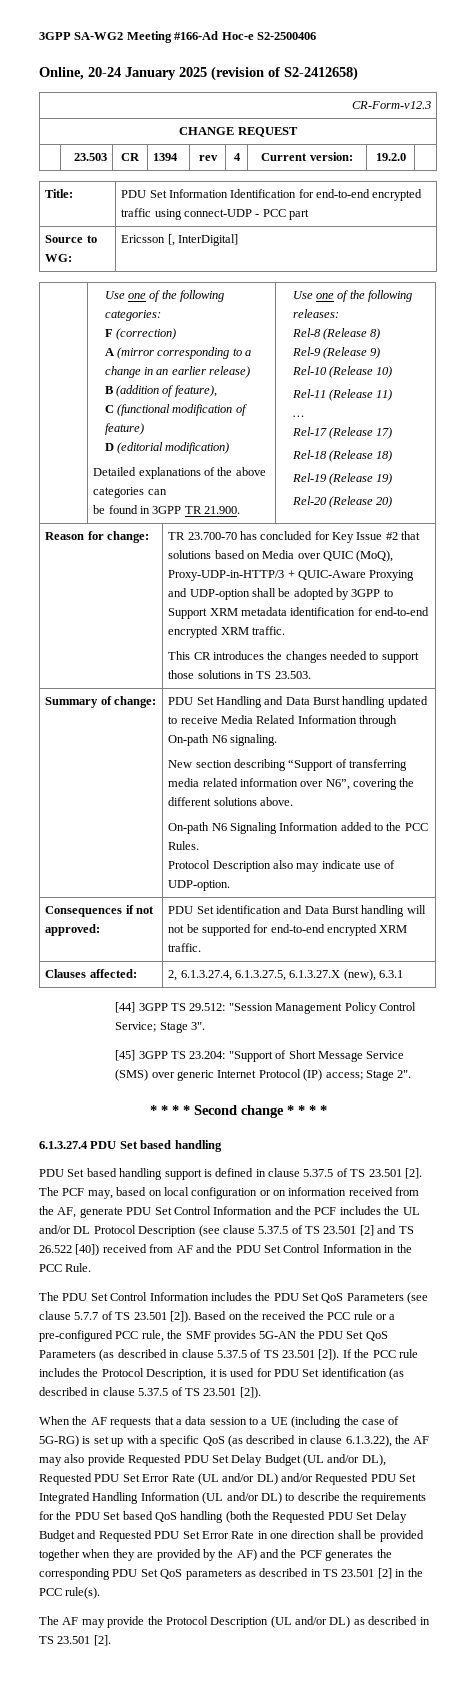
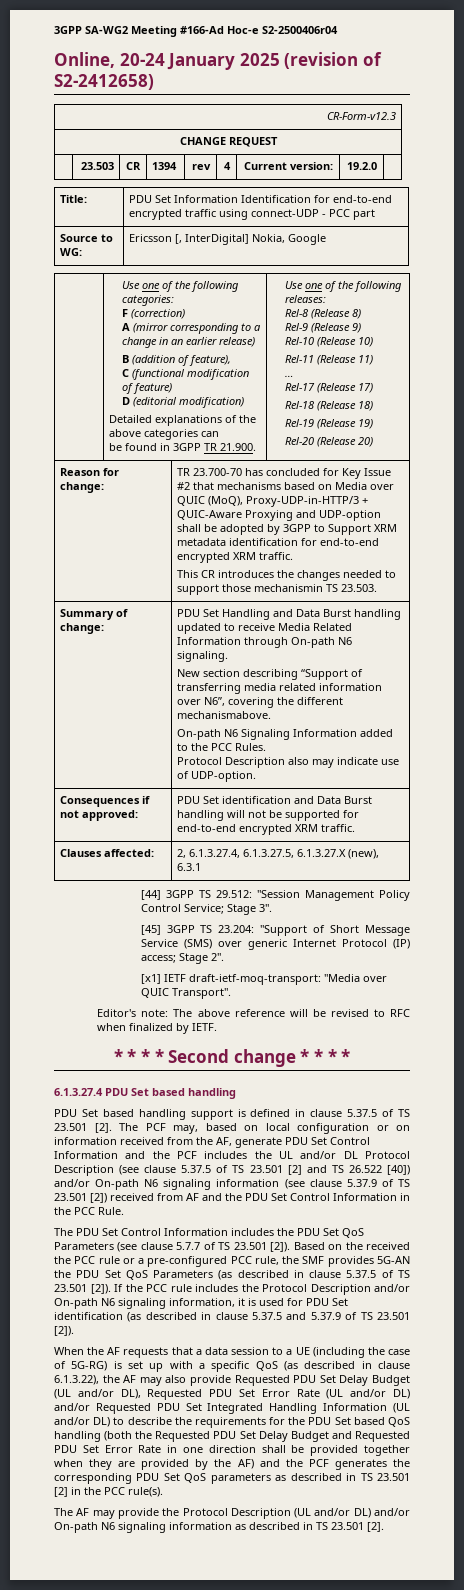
[256,32,316,40] S2-2500406 -> [262,26,338,34] S2-2500406r04
(238, 240) none -> [252,234,327,245] Nokia, Google
[168,550,212,559] solutions -> [217,482,282,490] mechanisms
[197,670,254,679] solutions in -> [254,584,324,592] mechanismin
[213,797,293,806] solutions above. -> [177,711,272,719] mechanismabove.
(412, 1074) none -> [140,974,387,985] [140,988,231,999] [97,1009,410,1017] [97,1023,218,1034] // [x1] IETF draft-ietf-moq-transport: "Media over QUIC Transport". // Editor's note: The above reference will be revised to RFC when finalized by IETF.
(100, 1250) none -> [54,1179,410,1190] [54,1193,107,1203] and/or On-path N6 signaling information (see clause 5.37.9 of TS 23.501 [2])
[146,1369,207,1380] Description, -> [310,1284,410,1295] [54,1298,235,1309] Description and/or On-path N6 signaling information,
(169, 1392) none -> [286,1312,341,1320] and 5.37.9
(351, 1622) none -> [374,1508,411,1516] [54,1522,232,1533] and/or On-path N6 signaling information

